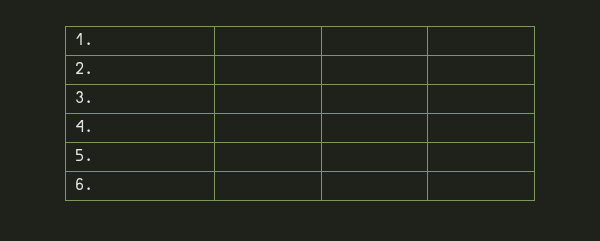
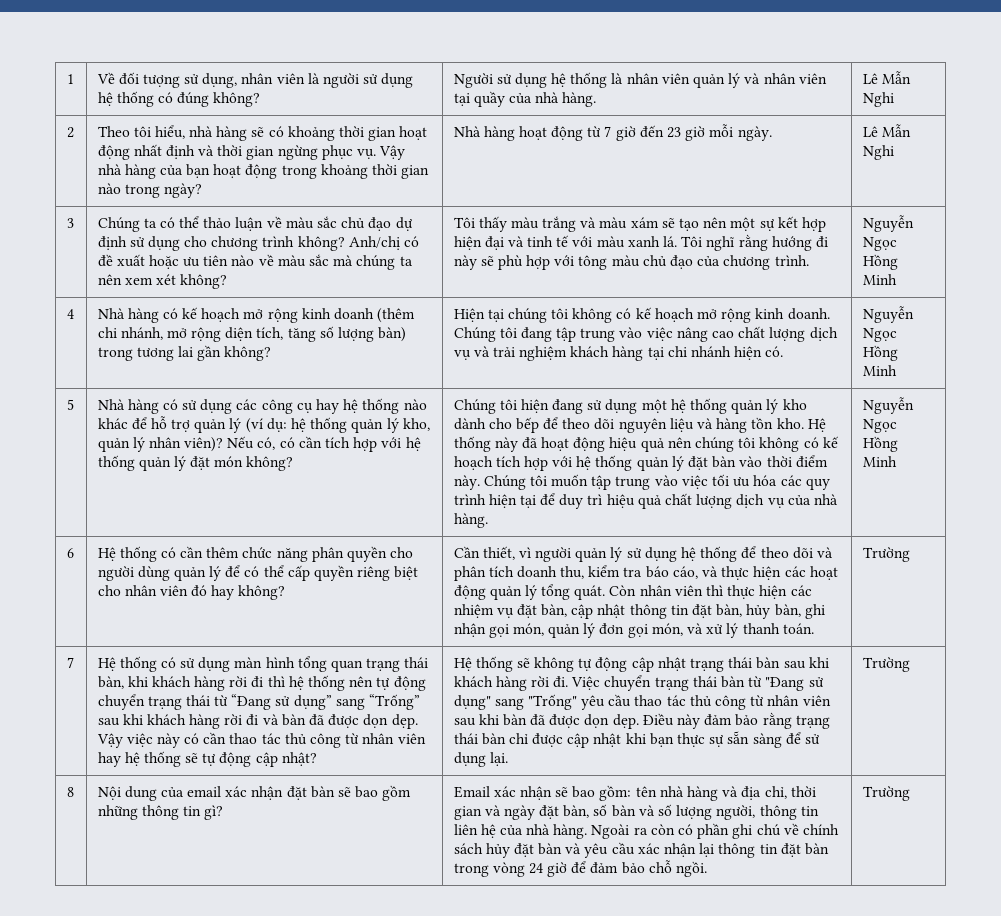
[75,33,94,45] [75,62,94,74] [75,91,94,103] [75,120,94,132] [75,149,94,161] [75,178,94,190] 1. | | | // 2. | | | // 3. | | | // 4. | | | // 5. | | | // 6. | | | -> [66,74,74,84] [96,72,414,88] [97,91,261,107] [453,72,827,88] [453,91,597,107] [862,71,911,84] [862,92,894,107] [66,127,74,138] [97,125,428,141] [97,144,406,160] [97,164,430,179] [97,183,202,198] [453,124,772,141] [862,124,911,137] [862,145,894,160] [66,218,74,228] [97,216,413,232] [97,236,419,251] [97,254,413,270] [97,274,228,289] [453,216,826,232] [453,234,828,251] [453,255,809,270] [862,215,914,232] [862,237,897,251] [862,254,898,270] [862,274,897,285] [66,309,74,319] [97,307,416,323] [97,326,407,342] [97,345,272,361] [453,307,830,323] [453,326,838,342] [453,346,784,361] [862,306,914,323] [862,328,897,342] [862,345,898,361] [862,365,897,376] [66,399,74,410] [97,398,427,414] [97,416,430,433] [97,436,421,452] [97,455,294,471] [453,398,807,414] [453,417,826,433] [453,436,838,452] [453,455,828,471] [453,474,830,490] [453,493,838,509] [453,513,488,528] [862,397,914,414] [862,419,897,433] [862,436,898,452] [862,456,897,467] [66,548,74,558] [97,546,414,562] [97,565,419,581] [97,585,286,600] [453,546,833,562] [453,565,838,581] [453,584,812,600] [453,604,825,619] [453,623,814,638] [862,547,910,562] [66,657,74,668] [97,656,429,672] [97,675,426,691] [97,694,420,710] [97,714,418,729] [96,732,426,748] [97,751,317,767] [453,656,829,672] [453,675,824,691] [453,694,831,710] [453,712,830,729] [453,731,820,748] [453,752,508,767] [862,657,910,672] [66,787,74,797] [97,785,412,801] [97,805,224,820] [453,785,816,801] [453,804,819,820] [453,823,839,839] [453,842,829,858] [453,860,707,877] [862,786,910,801] 1 | Về đối tượng sử dụng, nhân viên là người sử dụng hệ thống có đúng không? | Người sử dụng hệ thống là nhân viên quản lý và nhân viên tại quầy của nhà hàng. | Lê Mẫn Nghi // 2 | Theo tôi hiểu, nhà hàng sẽ có khoảng thời gian hoạt động nhất định và thời gian ngừng phục vụ. Vậy nhà hàng của bạn hoạt động trong khoảng thời gian nào trong ngày? | Nhà hàng hoạt động từ 7 giờ đến 23 giờ mỗi ngày. | Lê Mẫn Nghi // 3 | Chúng ta có thể thảo luận về màu sắc chủ đạo dự định sử dụng cho chương trình không? Anh/chị có đề xuất hoặc ưu tiên nào về màu sắc mà chúng ta nên xem xét không? | Tôi thấy màu trắng và màu xám sẽ tạo nên một sự kết hợp hiện đại và tinh tế với màu xanh lá. Tôi nghĩ rằng hướng đi này sẽ phù hợp với tông màu chủ đạo của chương trình. | Nguyễn Ngọc Hồng Minh // 4 | Nhà hàng có kế hoạch mở rộng kinh doanh (thêm chi nhánh, mở rộng diện tích, tăng số lượng bàn) trong tương lai gần không? | Hiện tại chúng tôi không có kế hoạch mở rộng kinh doanh. Chúng tôi đang tập trung vào việc nâng cao chất lượng dịch vụ và trải nghiệm khách hàng tại chi nhánh hiện có. | Nguyễn Ngọc Hồng Minh // 5 | Nhà hàng có sử dụng các công cụ hay hệ thống nào khác để hỗ trợ quản lý (ví dụ: hệ thống quản lý kho, quản lý nhân viên)? Nếu có, có cần tích hợp với hệ thống quản lý đặt món không? | Chúng tôi hiện đang sử dụng một hệ thống quản lý kho dành cho bếp để theo dõi nguyên liệu và hàng tồn kho. Hệ thống này đã hoạt động hiệu quả nên chúng tôi không có kế hoạch tích hợp với hệ thống quản lý đặt bàn vào thời điểm này. Chúng tôi muốn tập trung vào việc tối ưu hóa các quy trình hiện tại để duy trì hiệu quả chất lượng dịch vụ của nhà hàng. | Nguyễn Ngọc Hồng Minh // 6 | Hệ thống có cần thêm chức năng phân quyền cho người dùng quản lý để có thể cấp quyền riêng biệt cho nhân viên đó hay không? | Cần thiết, vì người quản lý sử dụng hệ thống để theo dõi và phân tích doanh thu, kiểm tra báo cáo, và thực hiện các hoạt động quản lý tổng quát. Còn nhân viên thì thực hiện các nhiệm vụ đặt bàn, cập nhật thông tin đặt bàn, hủy bàn, ghi nhận gọi món, quản lý đơn gọi món, và xử lý thanh toán. | Trường // 7 | Hệ thống có sử dụng màn hình tổng quan trạng thái bàn, khi khách hàng rời đi thì hệ thống nên tự động chuyển trạng thái từ “Đang sử dụng” sang “Trống” sau khi khách hàng rời đi và bàn đã được dọn dẹp. Vậy việc này có cần thao tác thủ công từ nhân viên hay hệ thống sẽ tự động cập nhật? | Hệ thống sẽ không tự động cập nhật trạng thái bàn sau khi khách hàng rời đi. Việc chuyển trạng thái bàn từ "Đang sử dụng" sang "Trống" yêu cầu thao tác thủ công từ nhân viên sau khi bàn đã được dọn dẹp. Điều này đảm bảo rằng trạng thái bàn chỉ được cập nhật khi bạn thực sự sẵn sàng để sử dụng lại. | Trường // 8 | Nội dung của email xác nhận đặt bàn sẽ bao gồm những thông tin gì? | Email xác nhận sẽ bao gồm: tên nhà hàng và địa chỉ, thời gian và ngày đặt bàn, số bàn và số lượng người, thông tin liên hệ của nhà hàng. Ngoài ra còn có phần ghi chú về chính sách hủy đặt bàn và yêu cầu xác nhận lại thông tin đặt bàn trong vòng 24 giờ để đảm bảo chỗ ngồi. | Trường

